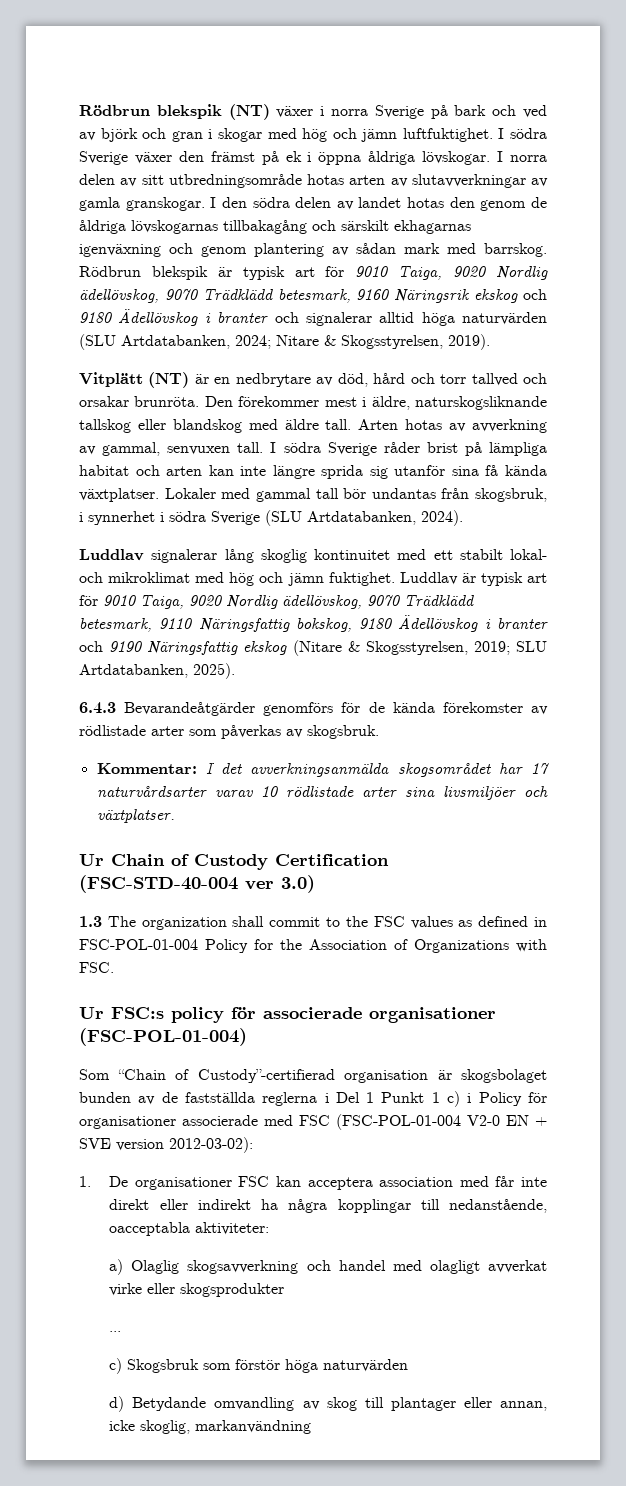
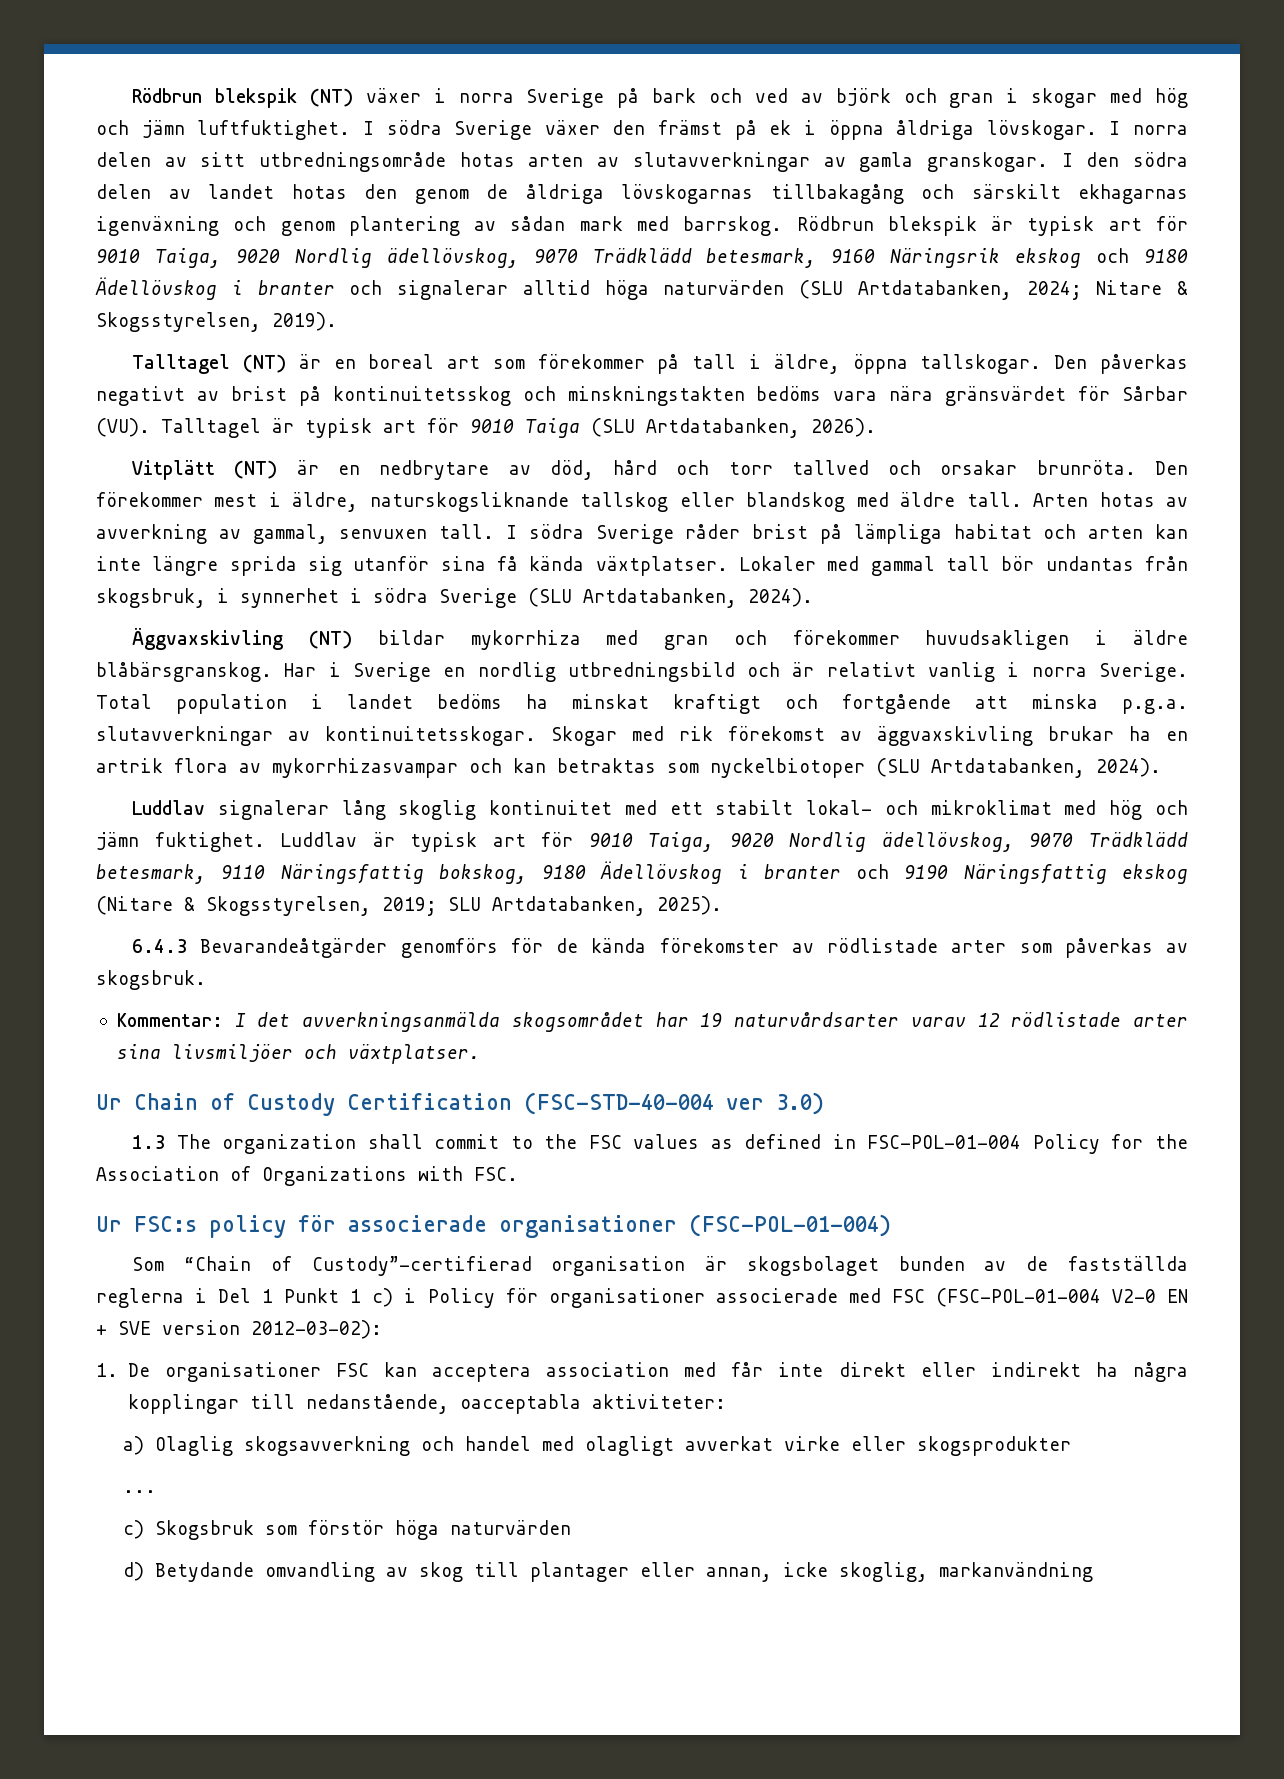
(490, 342) none -> [132,354,1189,374] [96,386,1188,406] [96,418,876,438] // Talltagel (NT) är en boreal art som förekommer på tall i äldre, öppna tallskogar. Den påverkas negativt av brist på kontinuitetsskog och minskningstakten bedöms vara nära gränsvärdet för Sårbar (VU). Talltagel är typisk art för 9010 Taiga (SLU Artdatabanken, 2026).
(463, 518) none -> [132,628,1189,650] [96,662,1188,682] [96,694,1188,714] [96,726,1188,746] [96,758,1161,778] // Äggvaxskivling (NT) bildar mykorrhiza med gran och förekommer huvudsakligen i äldre blåbärsgranskog. Har i Sverige en nordlig utbredningsbild och är relativt vanlig i norra Sverige. Total population i landet bedöms ha minskat kraftigt och fortgående att minska p.g.a. slutavverkningar av kontinuitetsskogar. Skogar med rik förekomst av äggvaxskivling brukar ha en artrik flora av mykorrhizasvampar och kan betraktas som nyckelbiotoper (SLU Artdatabanken, 2024).
[531,763,549,774] 17 -> [700,1013,723,1027] 19
[260,786,278,797] 10 -> [977,1013,1000,1027] 12

